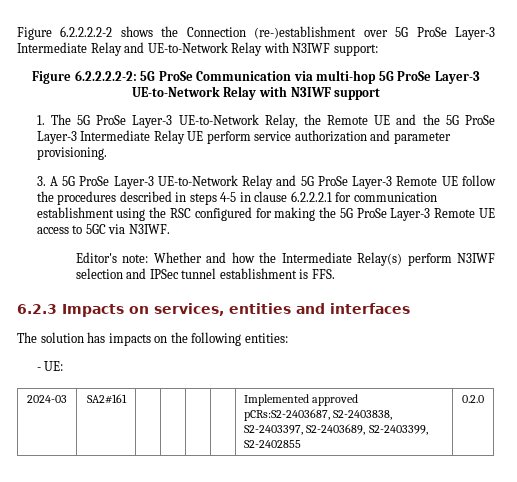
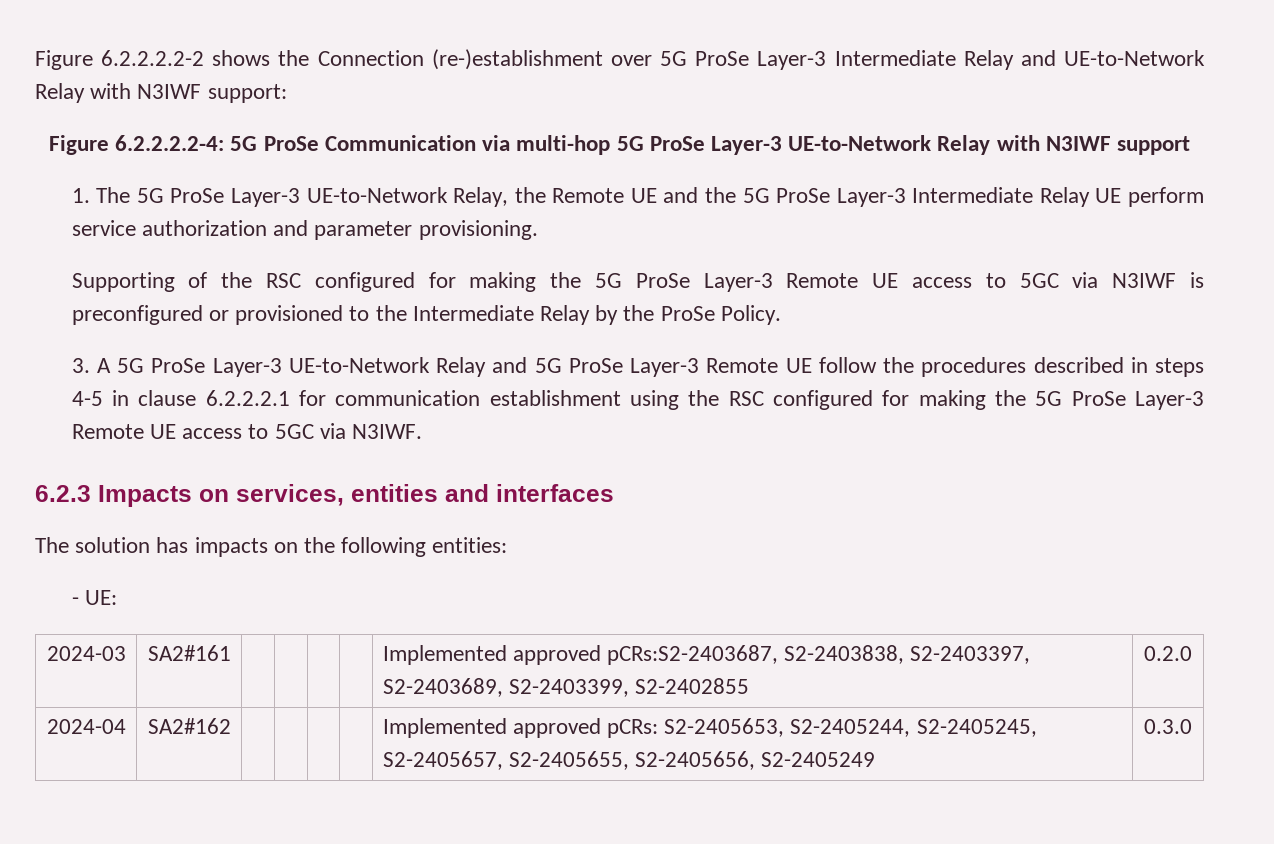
[74,70,137,81] 6.2.2.2.2-2: -> [115,135,225,151] 6.2.2.2.2-4:
(107, 153) none -> [71,272,1205,292] [71,305,781,325] // Supporting of the RSC configured for making the 5G ProSe Layer-3 Remote UE access to 5GC via N3IWF is preconfigured or provisioned to the Intermediate Relay by the ProSe Policy.
[75,252,495,266] [75,268,335,279] // Editor's note: Whether and how the Intermediate Relay(s) perform N3IWF selection and IPSec tunnel establishment is FFS. -> (422, 431) none
(484, 399) none -> [46,719,126,734] [147,718,231,734] [382,718,1037,738] [382,751,876,770] [1144,719,1192,734] // 2024-04 | SA2#162 | | | | | Implemented approved pCRs: S2-2405653, S2-2405244, S2-2405245, S2-2405657, S2-2405655, S2-2405656, S2-2405249 | 0.3.0

